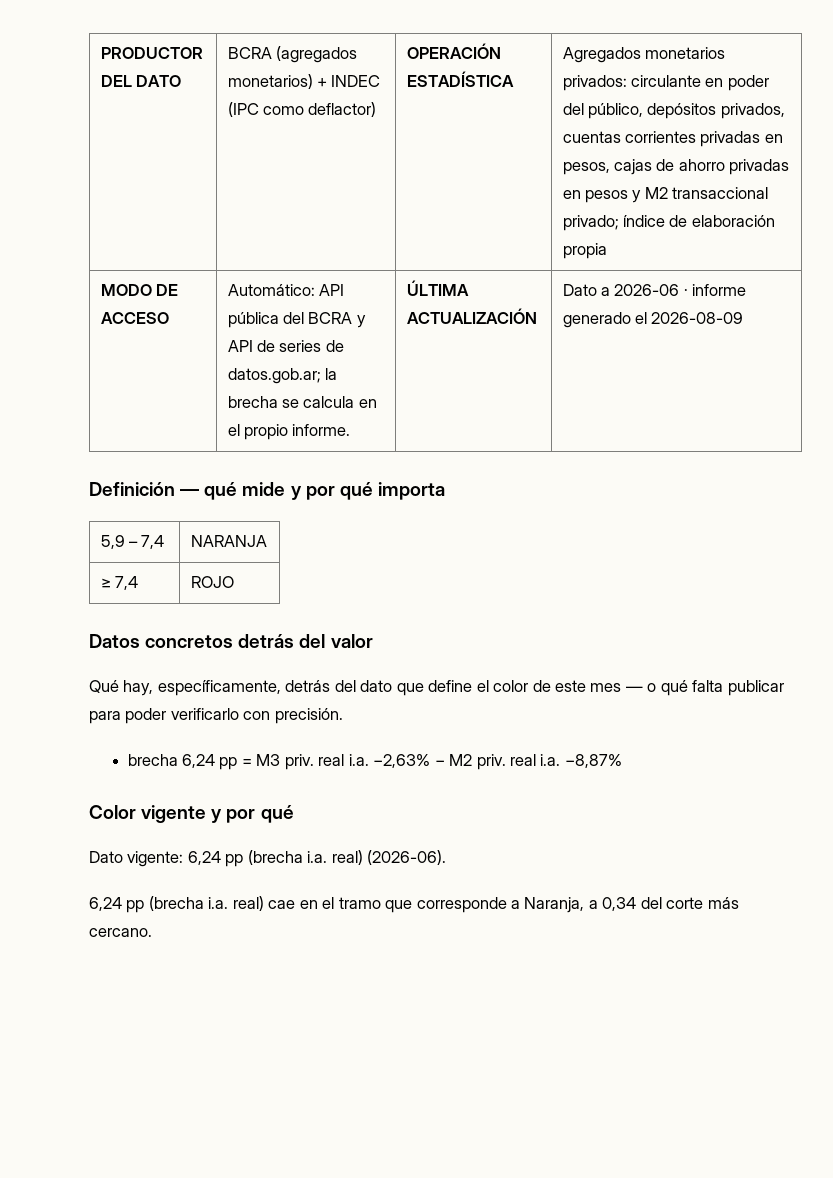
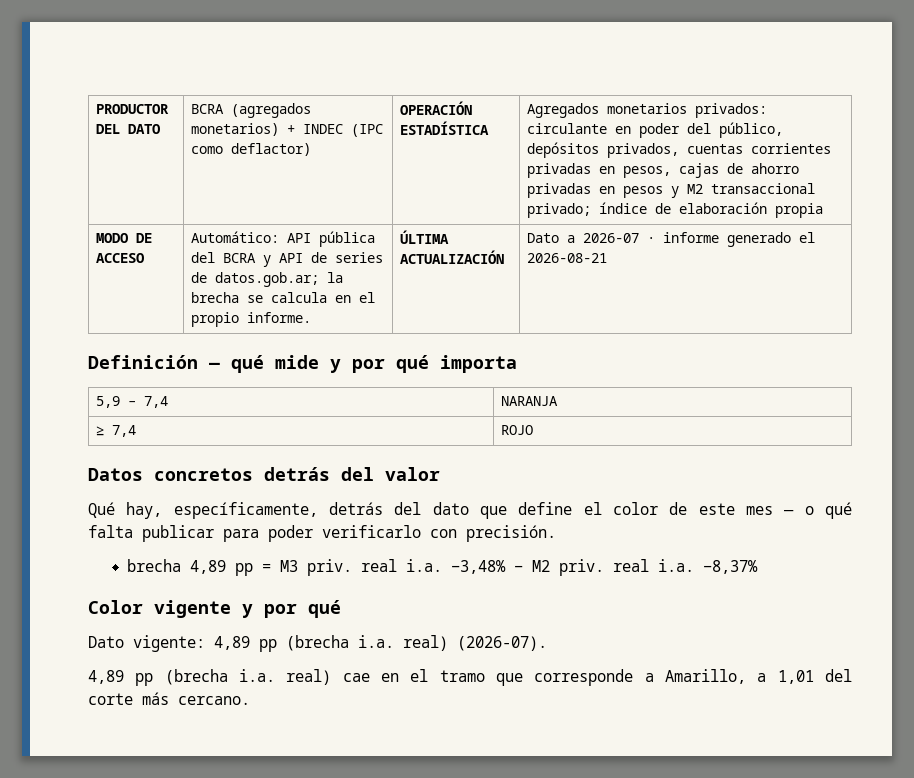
[614,284,680,296] 2026-06 -> [583,233,640,243] 2026-07
[651,312,744,324] 2026-08-09 -> [527,253,608,263] 2026-08-21
[182,754,216,768] 6,24 -> [189,560,226,574] 4,89
[373,754,431,768] −2,63% -> [450,560,506,574] −3,48%
[564,754,622,768] −8,87% -> [702,560,758,574] −8,37%
[187,850,447,867] [89,897,122,911] 6,24 pp (brecha i.a. real) (2026-06). // 6,24 -> [214,635,547,652] [88,670,124,684] 4,89 pp (brecha i.a. real) (2026-07). // 4,89
[524,897,637,913] Naranja, a 0,34 -> [665,669,814,684] Amarillo, a 1,01

